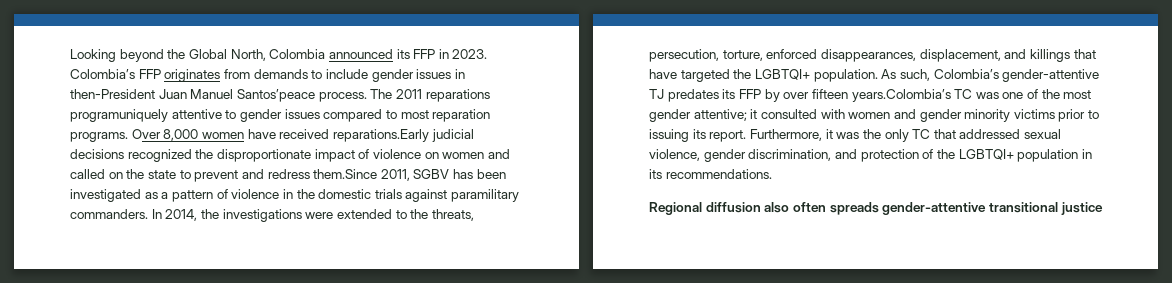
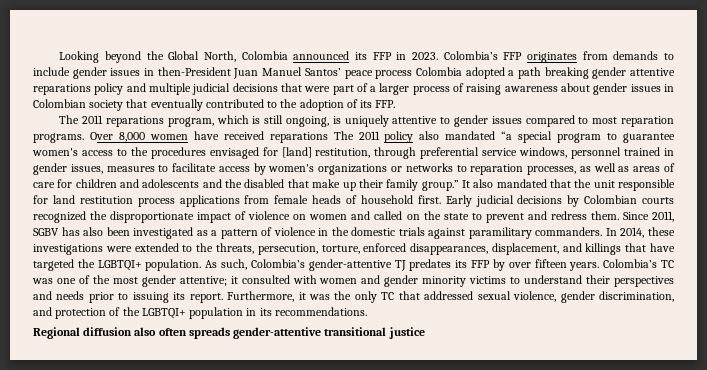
[236,89,490,102] [70,109,168,122] Santos’peace process. The 2011 reparations programuniquely -> [304,67,675,79] [33,83,674,95] [33,99,396,111] [59,115,389,127] Santos’ peace process Colombia adopted a path breaking gender attentive reparations policy and multiple judicial decisions that were part of a larger process of raising awareness about gender issues in Colombian society that eventually contributed to the adoption of its FFP. // The 2011 reparations program, which is still ongoing, is uniquely
[332,129,474,142] [70,149,124,159] reparations.Early judicial decisions -> [269,131,675,143] [32,147,674,159] [33,163,676,175] [33,179,676,191] [33,195,674,207] reparations The 2011 policy also mandated “a special program to guarantee women's access to the procedures envisaged for [land] restitution, through preferential service windows, personnel trained in gender issues, measures to facilitate access by women's organizations or networks to reparation processes, as well as areas of care for children and adolescents and the disabled that make up their family group.” It also mandated that the unit responsible for land restitution process applications from female heads of household first. Early judicial decisions by Colombian courts
[313,169,378,179] them.Since -> [590,211,649,220] them. Since
(474, 174) none -> [83,227,104,236] also
[200,209,219,219] the -> [647,227,675,236] these
[851,89,951,102] years.Colombia’s -> [569,259,658,271] years. Colombia’s
(1055, 114) none -> [510,275,675,287] [33,291,85,300] to understand their perspectives and needs

